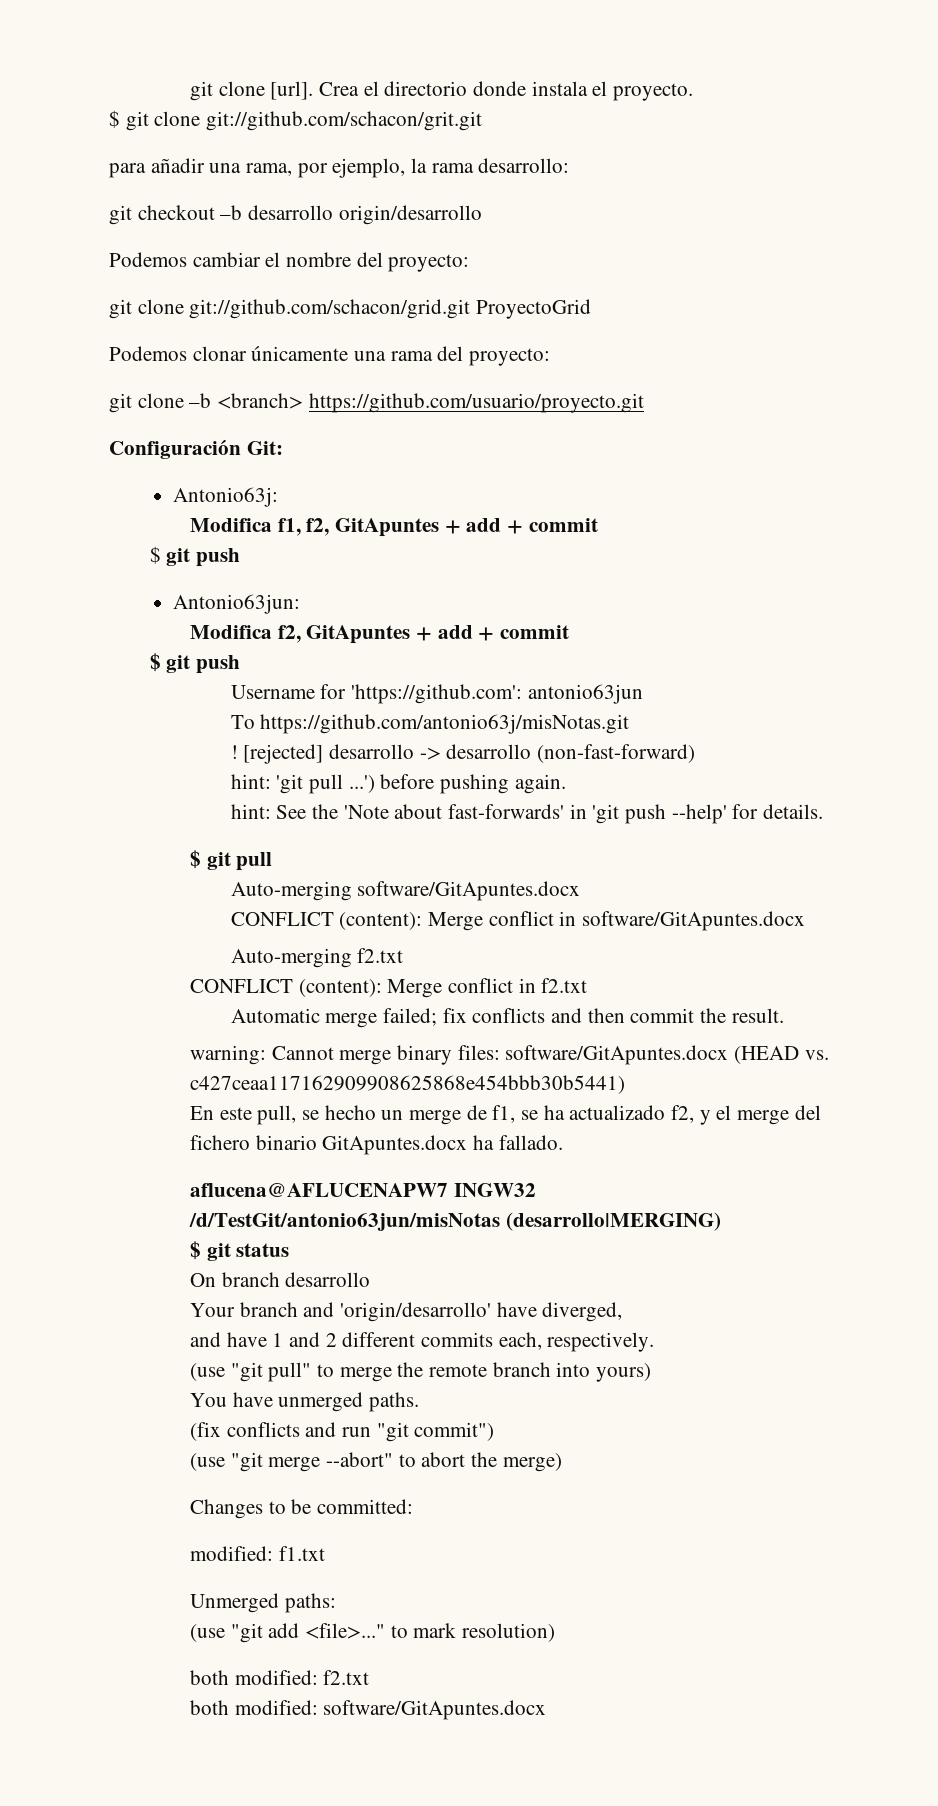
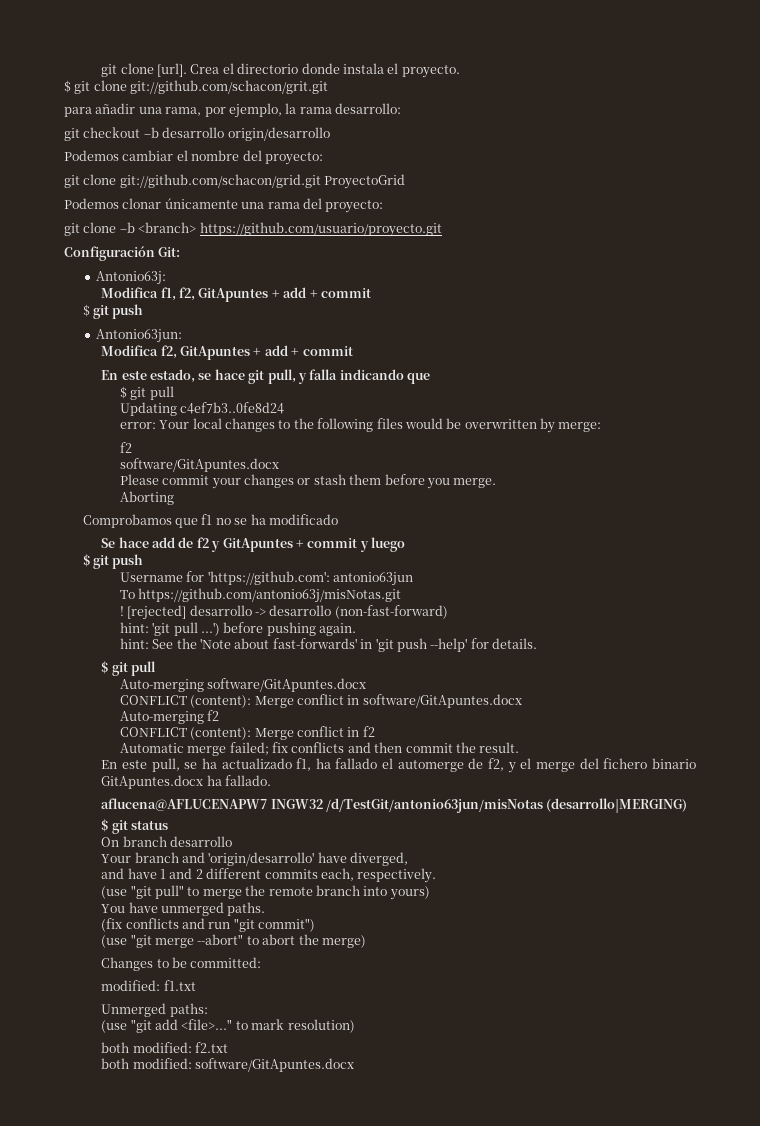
(570, 632) none -> [101,369,431,384] [119,386,174,400] [119,402,285,416] [119,418,602,433] [119,442,132,453] [119,458,279,472] [119,474,497,489] [119,491,174,505] [82,514,338,528] [101,537,406,552] // En este estado, se hace git pull, y falla indicando que // $ git pull // Updating c4ef7b3..0fe8d24 // error: Your local changes to the following files would be overwritten by merge: // f2 // software/GitApuntes.docx // Please commit your changes or stash them before you merge. // Aborting // Comprobamos que f1 no se ha modificado // Se hace add de f2 y GitApuntes + commit y luego
[357,948,404,963] [190,978,588,998] f2.txt // CONFLICT (content): Merge conflict in f2.txt -> [207,710,220,721] [119,726,375,740] f2 // CONFLICT (content): Merge conflict in f2
[190,1045,829,1065] [190,1075,626,1094] [190,1105,666,1125] warning: Cannot merge binary files: software/GitApuntes.docx (HEAD vs. c427ceaa117162909908625868e454bbb30b5441) // En este pull, se hecho un merge de f1, se ha actualizado -> [101,758,484,772] En este pull, se ha actualizado f1, ha fallado el automerge de

